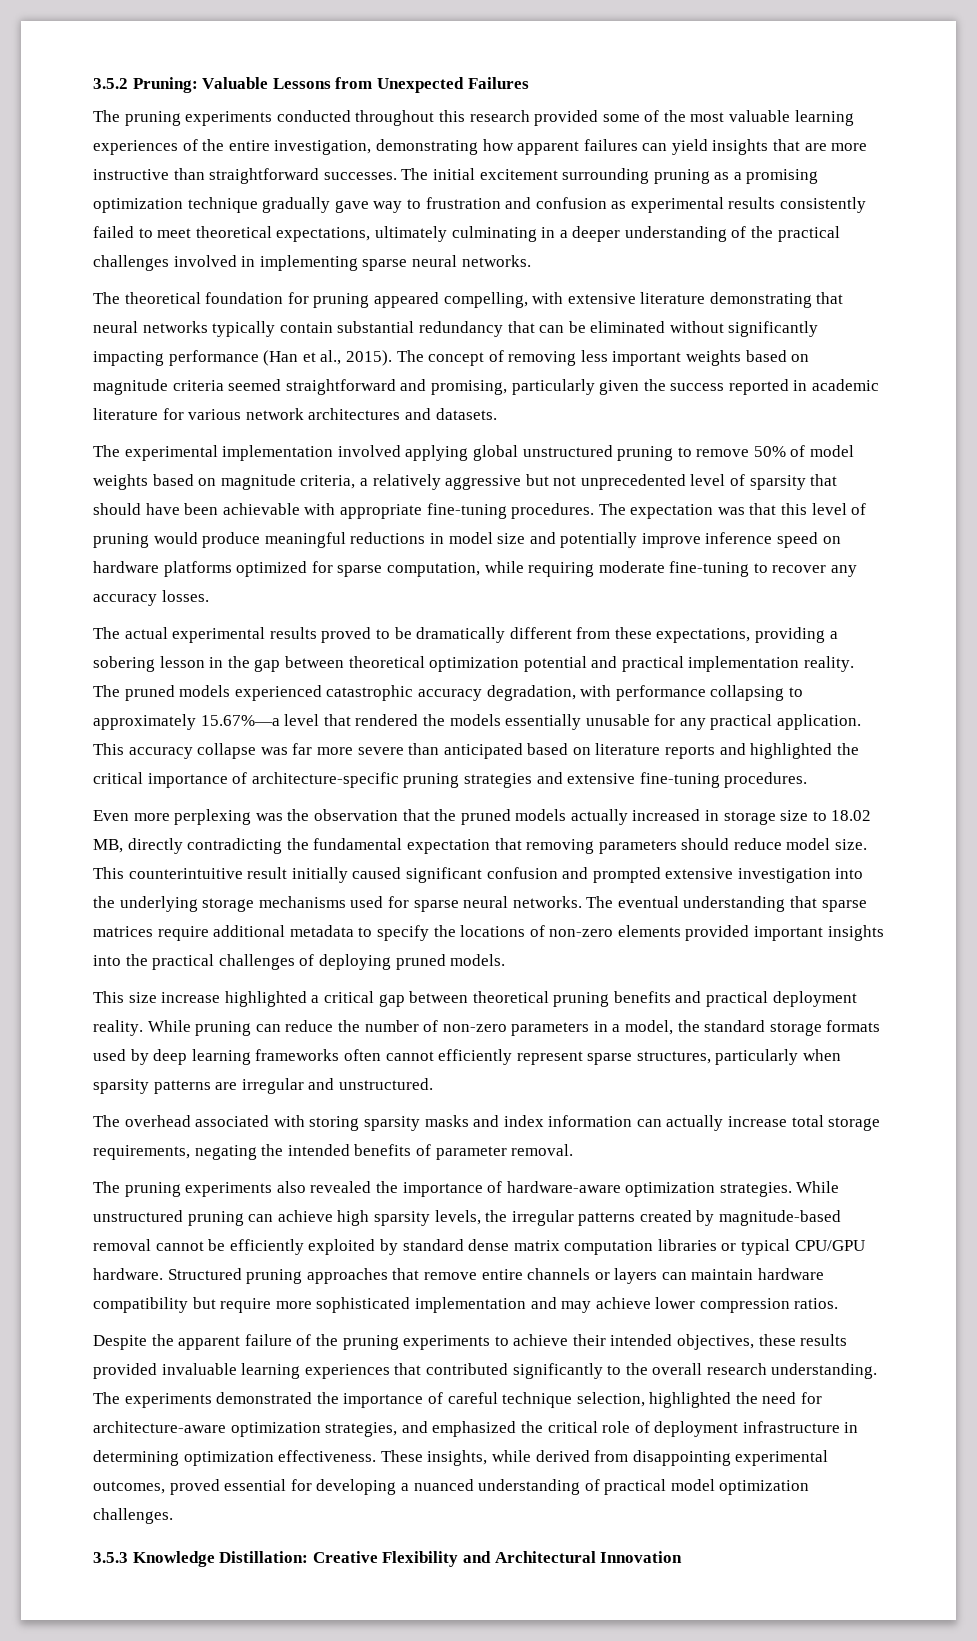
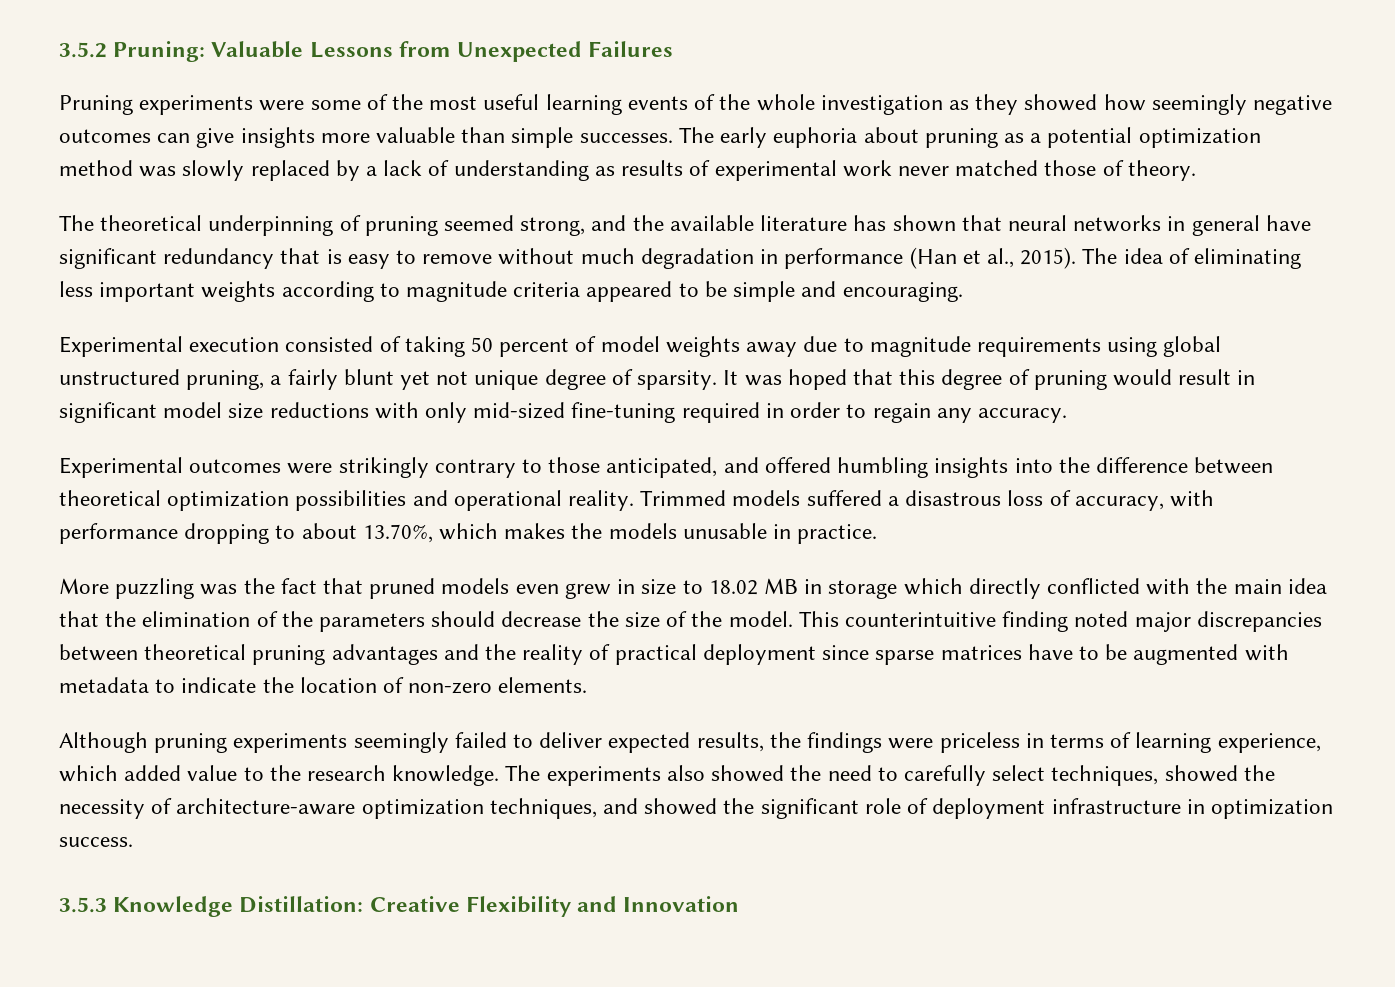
[93,110,854,126] [93,139,868,155] [93,168,819,184] [93,197,867,213] [93,226,840,242] [93,255,531,271] [93,292,844,308] [93,321,819,337] [93,351,164,366] The pruning experiments conducted throughout this research provided some of the most valuable learning experiences of the entire investigation, demonstrating how apparent failures can yield insights that are more instructive than straightforward successes. The initial excitement surrounding pruning as a promising optimization technique gradually gave way to frustration and confusion as experimental results consistently failed to meet theoretical expectations, ultimately culminating in a deeper understanding of the practical challenges involved in implementing sparse neural networks. // The theoretical foundation for pruning appeared compelling, with extensive literature demonstrating that neural networks typically contain substantial redundancy that can be eliminated without significantly impacting -> [59,94,1332,115] [59,127,1261,148] [59,160,1196,181] [59,215,1311,236] [59,248,779,269] Pruning experiments were some of the most useful learning events of the whole investigation as they showed how seemingly negative outcomes can give insights more valuable than simple successes. The early euphoria about pruning as a potential optimization method was slowly replaced by a lack of understanding as results of experimental work never matched those of theory. // The theoretical underpinning of pruning seemed strong, and the available literature has shown that neural networks in general have significant redundancy that is easy to remove without much degradation in
[428,350,810,366] [93,379,880,395] [93,408,497,420] [93,445,855,461] [93,474,838,490] [93,503,745,519] concept of removing less important weights based on magnitude criteria seemed straightforward and promising, particularly given the success reported in academic literature for various network architectures and datasets. // The experimental implementation involved applying global unstructured pruning to remove 50% of model weights based on magnitude criteria, a relatively aggressive but not unprecedented level of sparsity that should have been achievable with appropriate fine-tuning procedures. The expectation was -> [1123,248,1301,269] [59,281,963,302] [59,336,1222,357] [59,369,847,390] idea of eliminating less important weights according to magnitude criteria appeared to be simple and encouraging. // Experimental execution consisted of taking 50 percent of model weights away due to magnitude requirements using global unstructured pruning, a fairly blunt yet not unique degree of sparsity. It was hoped
[811,503,847,515] level -> [941,369,1003,390] degree
[202,532,841,548] [93,561,858,577] [93,590,209,606] [93,627,838,643] [93,656,855,672] [93,685,803,701] [93,714,862,730] [93,743,859,759] [93,772,808,788] [93,809,872,825] [93,838,868,854] [93,867,864,883] [93,896,867,912] [93,925,884,941] [93,954,506,970] [93,991,857,1007] [93,1020,881,1036] [93,1049,842,1065] [93,1078,433,1094] [93,1115,881,1131] [93,1144,574,1160] [93,1181,840,1197] [93,1210,842,1226] [93,1239,865,1255] [93,1268,825,1284] [93,1297,839,1313] [93,1334,848,1350] [93,1363,878,1379] [93,1392,823,1408] [93,1421,598,1437] produce meaningful reductions in model size and potentially improve inference speed on hardware platforms optimized for sparse computation, while requiring moderate fine-tuning to recover any accuracy losses. // The actual experimental results proved to be dramatically different from these expectations, providing a sobering lesson in the gap between theoretical optimization potential and practical implementation reality. The pruned models experienced catastrophic accuracy degradation, with performance collapsing to approximately 15.67%—a level that rendered the models essentially unusable for any practical application. This accuracy collapse was far more severe than anticipated based on literature reports and highlighted the critical importance of architecture-specific pruning strategies and extensive fine-tuning procedures. // Even more perplexing was the observation that the pruned models actually increased in storage size to 18.02 MB, directly contradicting the fundamental expectation that removing parameters should reduce model size. This counterintuitive result initially caused significant confusion and prompted extensive investigation into the underlying storage mechanisms used for sparse neural networks. The eventual understanding that sparse matrices require additional metadata to specify the locations of non-zero elements provided important insights into the practical challenges of deploying pruned models. // This size increase highlighted a critical gap between theoretical pruning benefits and practical deployment reality. While pruning can reduce the number of non-zero parameters in a model, the standard storage formats used by deep learning frameworks often cannot efficiently represent sparse structures, particularly when sparsity patterns are irregular and unstructured. // The overhead associated with storing sparsity masks and index information can actually increase total storage requirements, negating the intended benefits of parameter removal. // The pruning experiments also revealed the importance of hardware-aware optimization strategies. While unstructured pruning can achieve high sparsity levels, the irregular patterns created by magnitude-based removal cannot be efficiently exploited by standard dense matrix computation libraries or typical CPU/GPU hardware. Structured pruning approaches that remove entire channels or layers can maintain hardware compatibility but require more sophisticated implementation and may achieve lower compression ratios. // Despite the apparent failure of the pruning experiments to achieve their intended objectives, these results provided invaluable learning experiences that contributed significantly to the overall research understanding. The experiments demonstrated the importance of careful technique selection, highlighted the need for architecture-aware optimization strategies, and emphasized the critical -> [1178,369,1256,385] [59,402,1067,423] [59,457,1274,478] [59,490,1214,511] [59,523,878,544] [59,578,1327,599] [59,611,1322,632] [59,644,1289,665] [59,677,588,694] [59,732,1321,753] [59,765,1275,786] [59,798,859,819] result in significant model size reductions with only mid-sized fine-tuning required in order to regain any accuracy. // Experimental outcomes were strikingly contrary to those anticipated, and offered humbling insights into the difference between theoretical optimization possibilities and operational reality. Trimmed models suffered a disastrous loss of accuracy, with performance dropping to about 13.70%, which makes the models unusable in practice. // More puzzling was the fact that pruned models even grew in size to 18.02 MB in storage which directly conflicted with the main idea that the elimination of the parameters should decrease the size of the model. This counterintuitive finding noted major discrepancies between theoretical pruning advantages and the reality of practical deployment since sparse matrices have to be augmented with metadata to indicate the location of non-zero elements. // Although pruning experiments seemingly failed to deliver expected results, the findings were priceless in terms of learning experience, which added value to the research knowledge. The experiments also showed the need to carefully select techniques, showed the necessity of architecture-aware optimization techniques, and showed the significant
[93,1450,829,1466] [93,1479,810,1495] [93,1508,173,1524] determining optimization effectiveness. These insights, while derived from disappointing experimental outcomes, proved essential for developing a nuanced understanding of practical model optimization challenges. -> [1210,799,1333,819] [59,837,133,847] optimization success.
[494,1551,596,1563] Architectural -> (618, 904) none

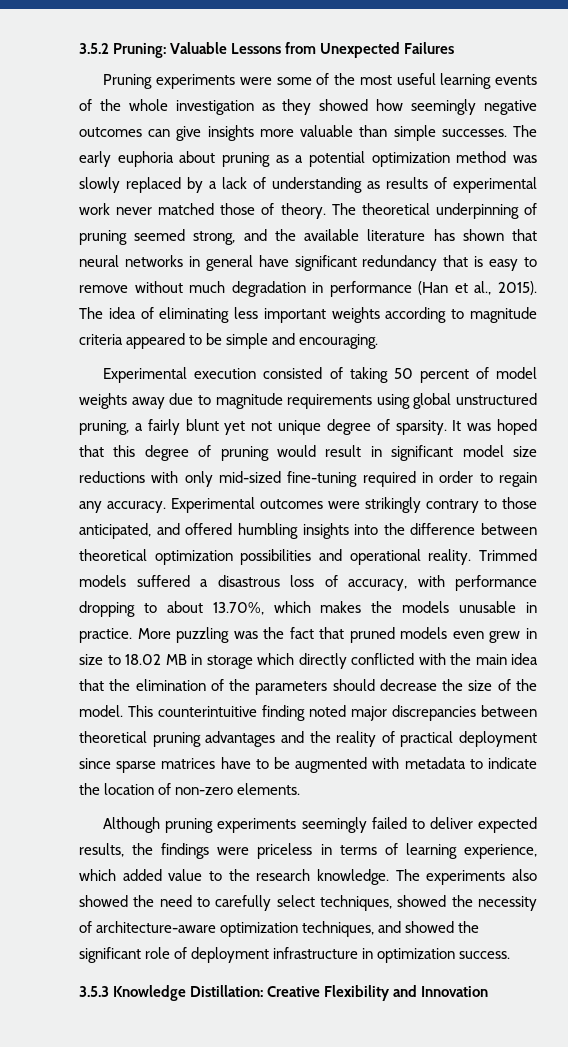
(1196, 170) // -> (326, 211) none
(1067, 415) // -> (166, 507) none
(878, 534) // -> (132, 635) none

